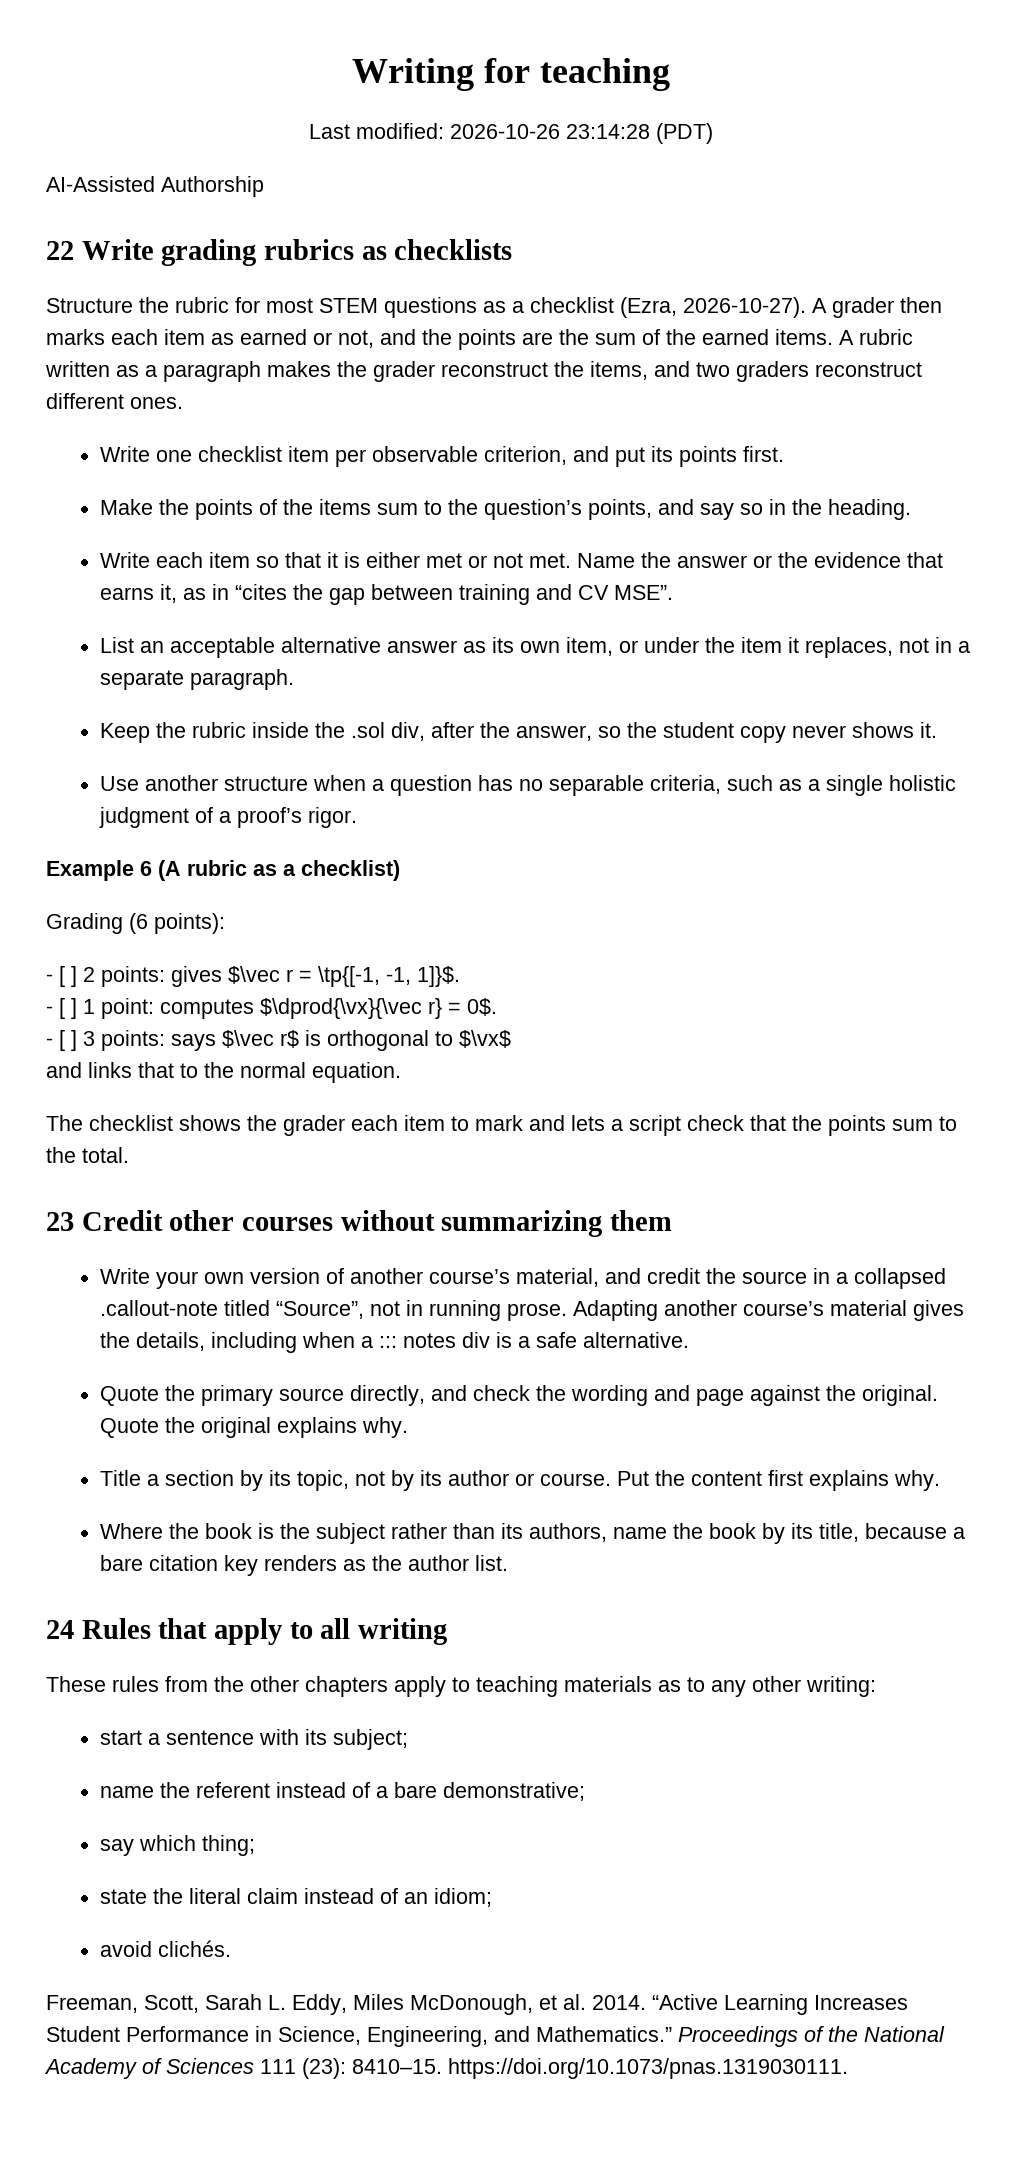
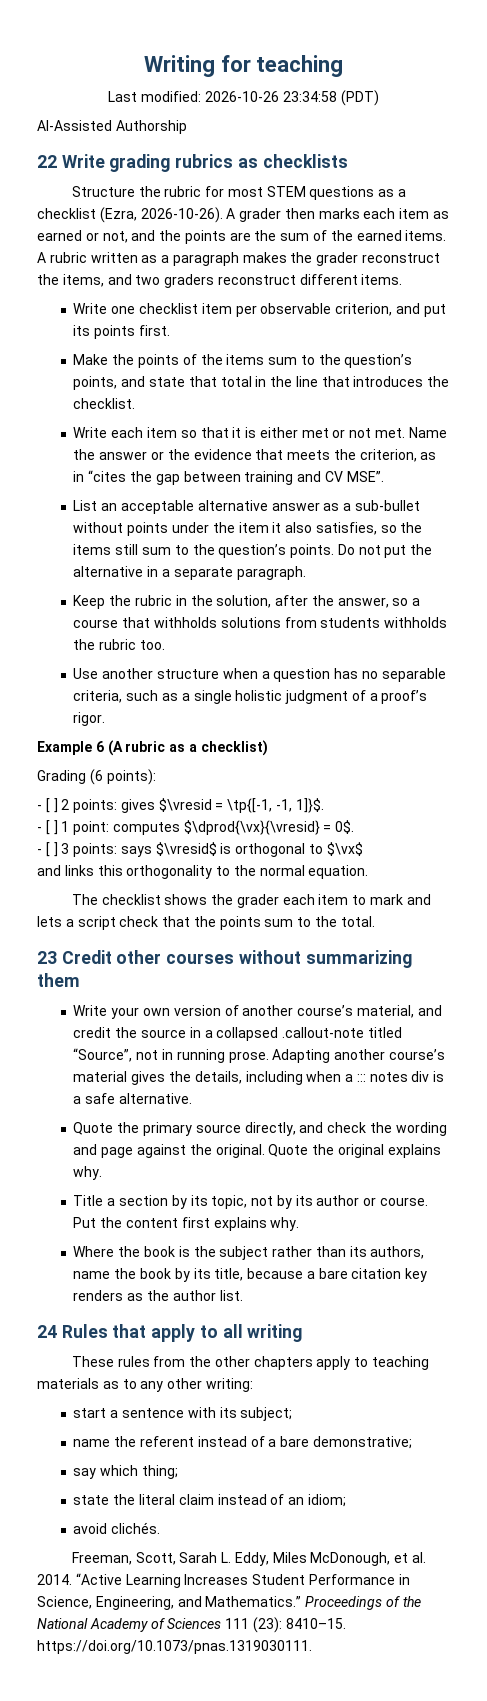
[566,124,650,139] 23:14:28 -> [282,91,337,102] 23:34:58
[683,297,806,318] 2026-10-27). -> [140,207,223,223] 2026-10-26).
[130,397,183,409] ones. -> [361,274,403,285] items.
[700,499,912,520] say so in the heading. -> [148,376,450,387] [73,398,136,409] state that total in the line that introduces the checklist.
[100,584,178,603] earns it, -> [287,449,417,462] meets the criterion,
[492,637,930,658] its own item, or under the item it replaces, not -> [343,500,420,511] [73,522,423,536] [73,544,433,558] [73,566,144,577] a sub-bullet without points under the item it also satisfies, so the items still sum to the question’s points. Do not put the alternative
[252,722,938,743] inside the .sol div, after the answer, so the student copy never shows it. -> [175,595,421,608] [73,617,448,628] [73,639,165,650] in the solution, after the answer, so a course that withholds solutions from students withholds the rubric too.
[228,966,293,984] $\vec r -> [158,798,212,812] $\vresid
[260,998,442,1019] $\dprod{\vx}{\vec r} -> [183,820,320,835] $\dprod{\vx}{\vresid}
[222,1030,299,1048] $\vec r$ -> [155,842,217,856] $\vresid$
[138,1062,174,1078] that -> [97,865,213,879] this orthogonality

